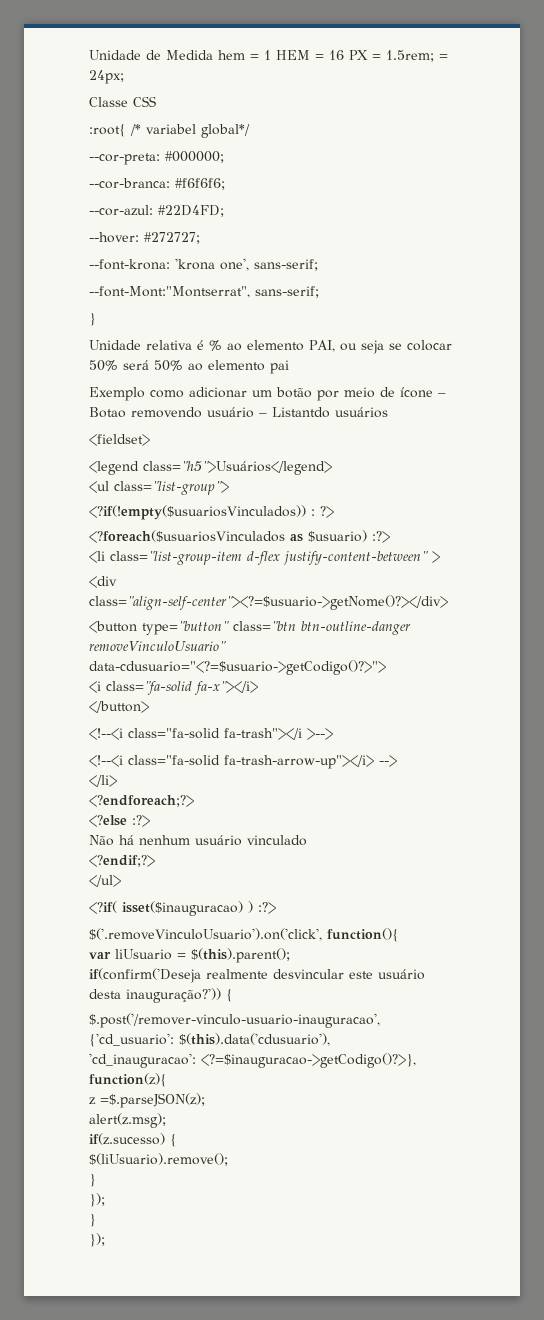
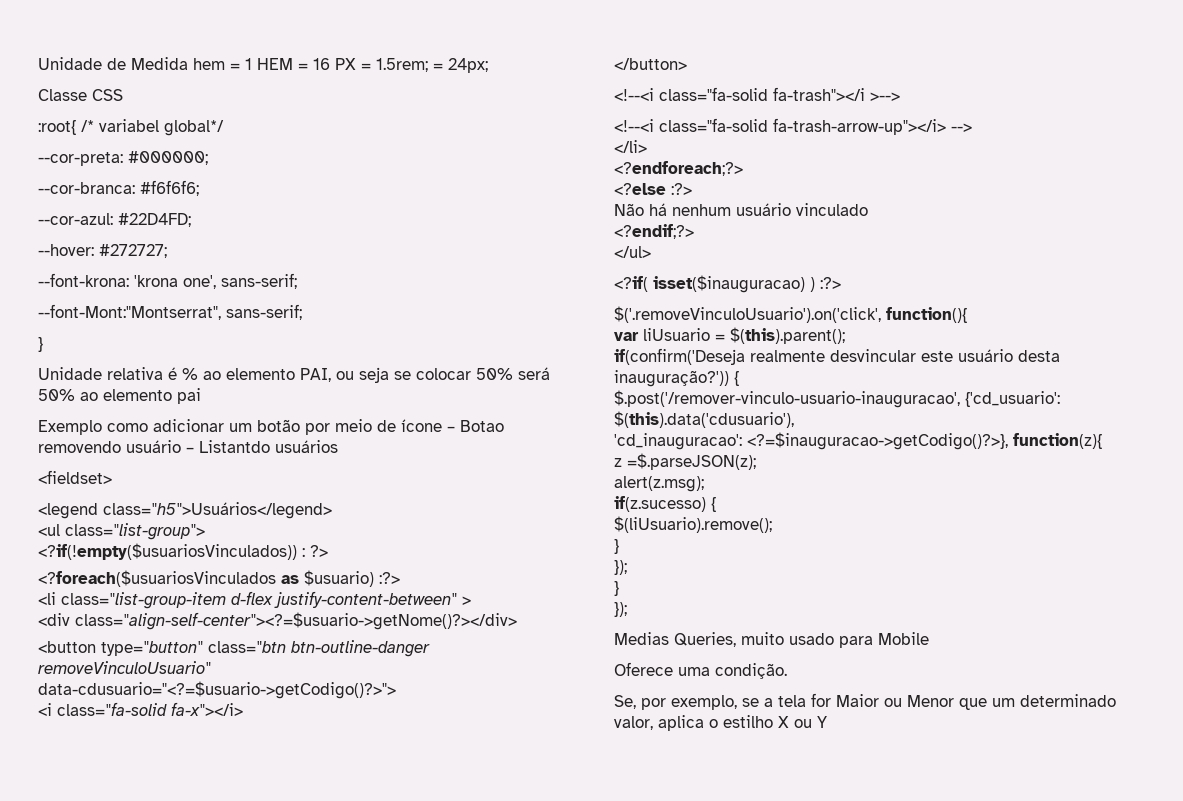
(105, 1240) none -> [614,632,929,648] [614,662,787,679] [614,693,1116,710] [614,715,827,731] // Medias Queries, muito usado para Mobile // Oferece uma condição. // Se, por exemplo, se a tela for Maior ou Menor que um determinado valor, aplica o estilho X ou Y

